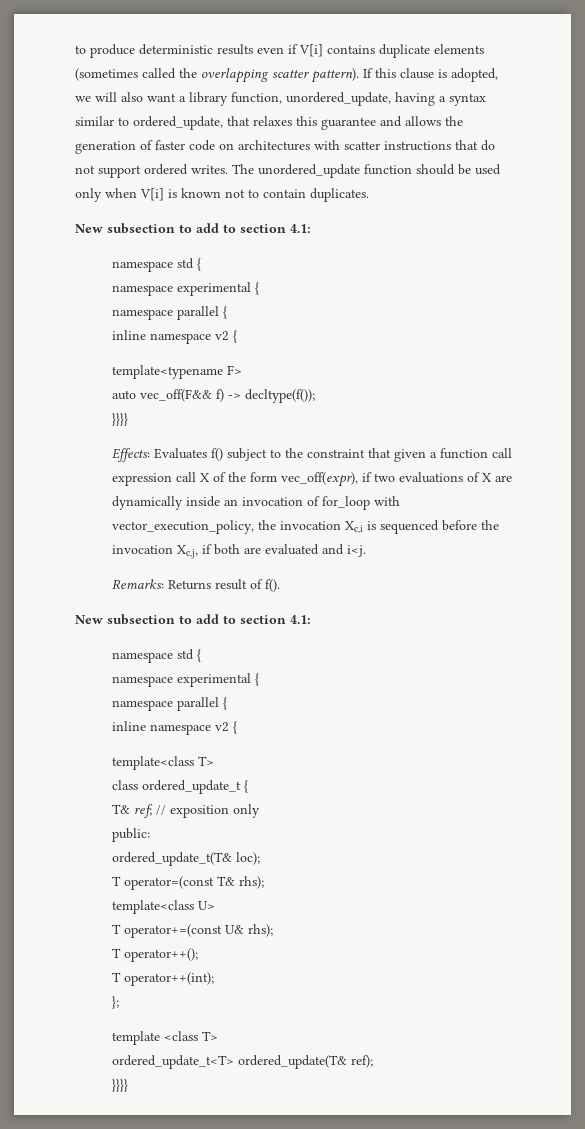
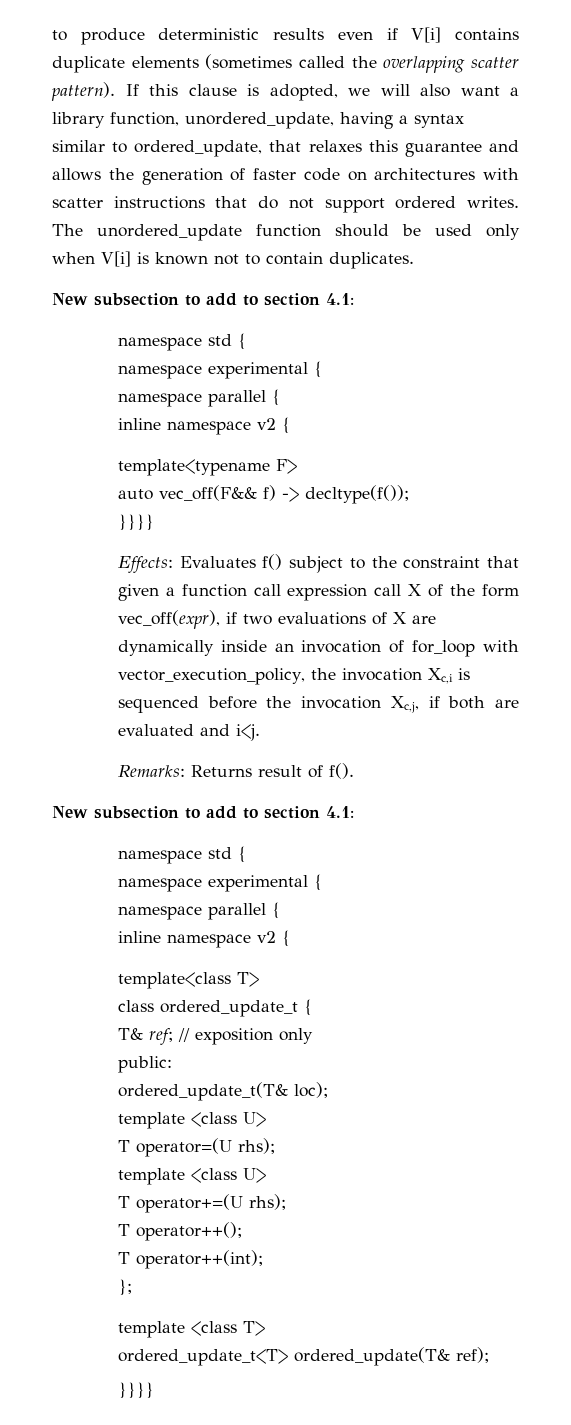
[112,876,265,890] [112,900,216,914] [112,924,245,938] T operator=(const T& rhs); // template<class U> // T operator+=(const U& -> [117,1112,266,1129] [117,1138,275,1157] [117,1168,266,1185] [117,1194,243,1213] template <class U> // T operator=(U rhs); // template <class U> // T operator+=(U

